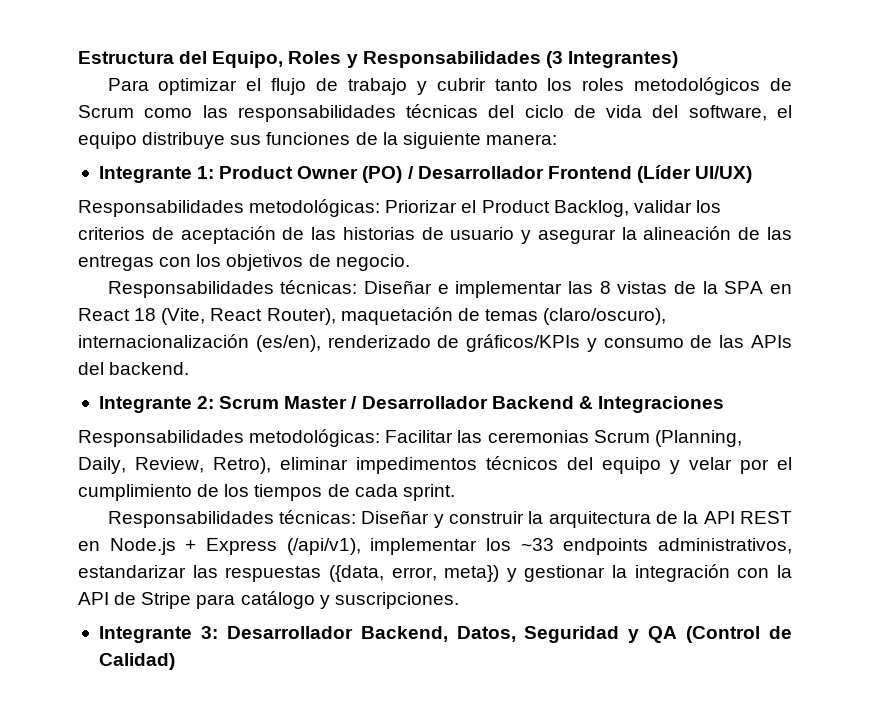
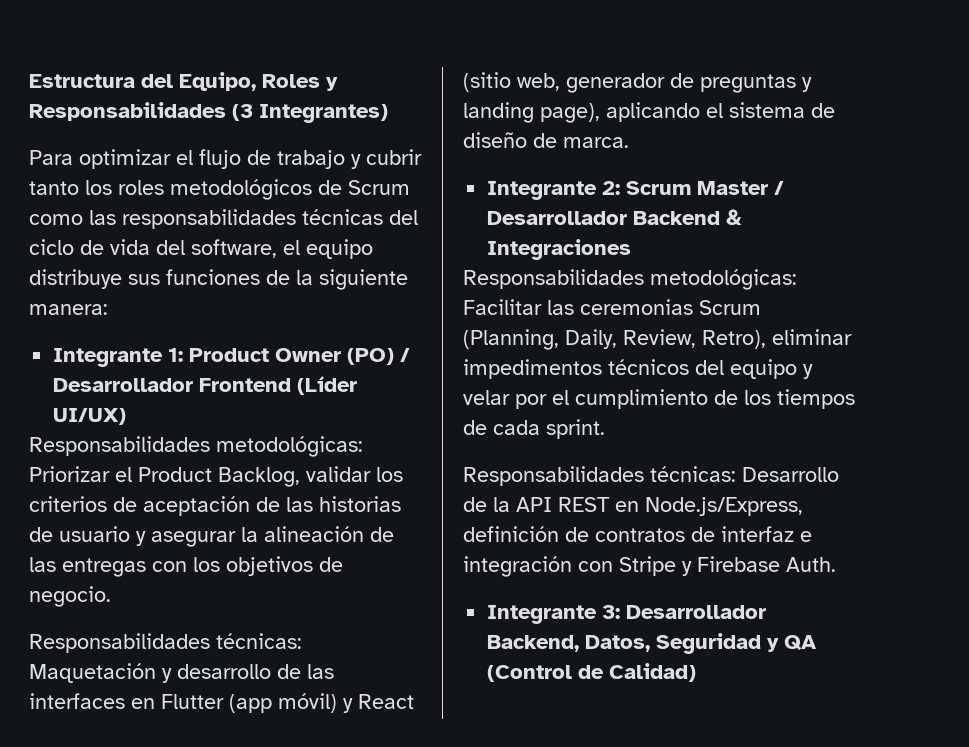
[363,280,792,298] [78,307,667,325] [78,334,793,352] [78,362,190,375] Diseñar e implementar las 8 vistas de la SPA en React 18 (Vite, React Router), maquetación de temas (claro/oscuro), internacionalización (es/en), renderizado de gráficos/KPIs y consumo de las APIs del backend. -> [29,663,334,683] [29,693,414,713] [463,72,812,93] [463,102,835,123] [463,132,629,148] Maquetación y desarrollo de las interfaces en Flutter (app móvil) y React (sitio web, generador de preguntas y landing page), aplicando el sistema de diseño de marca.
[361,510,651,528] Diseñar y construir la arquitectura -> [742,467,839,482] Desarrollo
[109,538,793,555] [78,564,792,582] [78,591,459,609] Node.js + Express (/api/v1), implementar los ~33 endpoints administrativos, estandarizar las respuestas ({data, error, meta}) y gestionar la integración con la API de Stripe para catálogo y suscripciones. -> [645,497,803,516] [463,526,812,542] [463,556,836,577] Node.js/Express, definición de contratos de interfaz e integración con Stripe y Firebase Auth.

